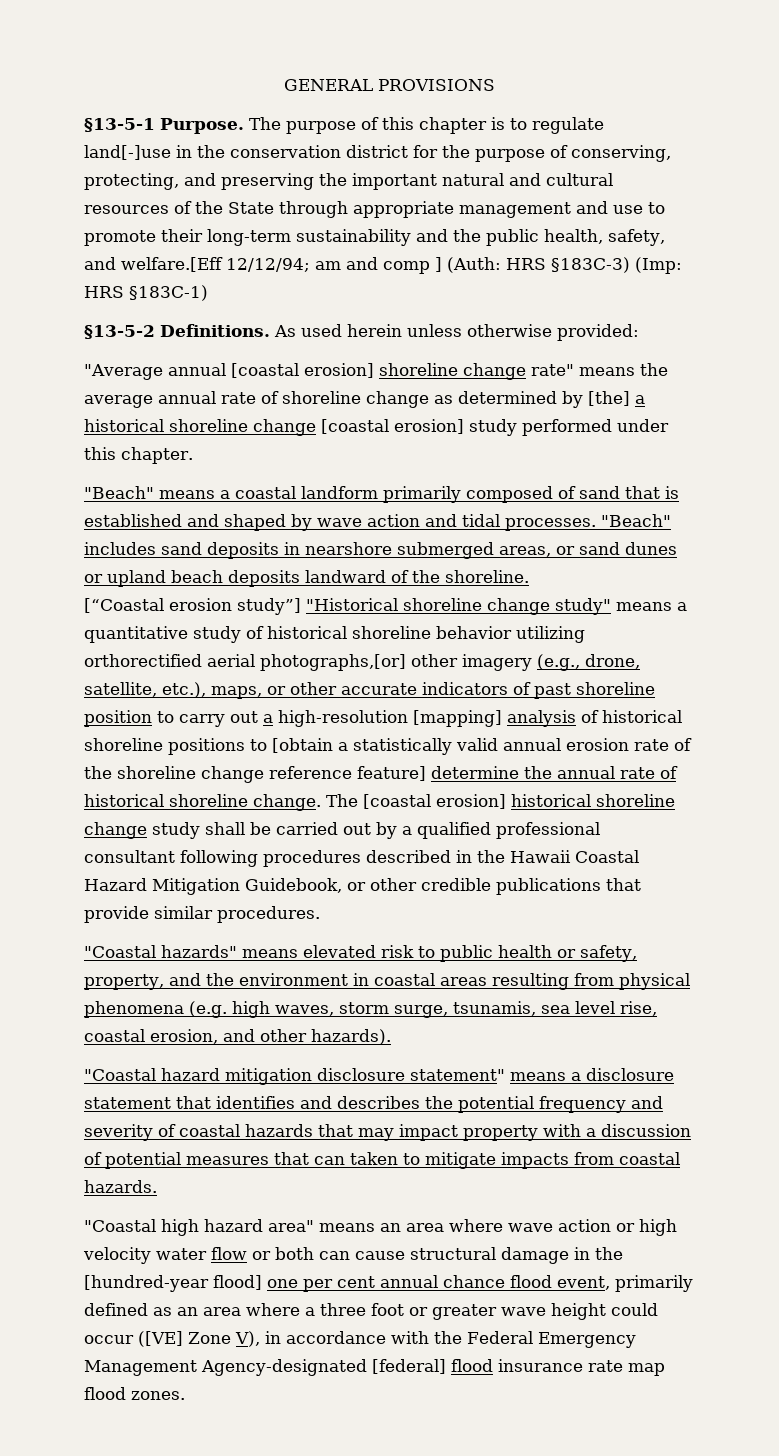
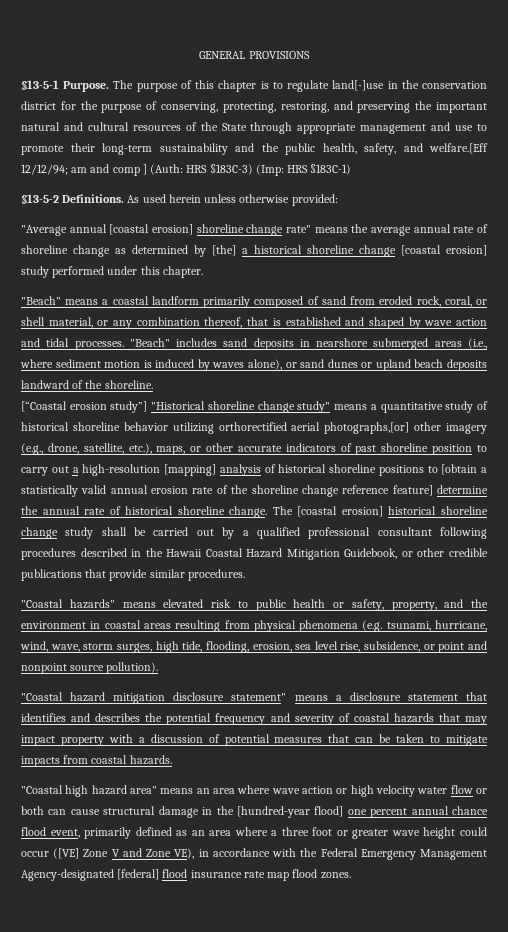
(179, 181) none -> [280,102,329,113] restoring,
(620, 492) none -> [350,296,487,307] [21,317,243,329] from eroded rock, coral, or shell material, or any combination thereof,
[499,546,551,557] areas, -> [434,338,487,349] [20,359,283,371] areas (i.e., where sediment motion is induced by waves alone),
[232,1001,657,1018] [84,1029,391,1045] high waves, storm surge, tsunamis, sea level rise, coastal erosion, and other hazards). -> [386,620,488,631] [20,641,488,653] [21,662,159,674] tsunami, hurricane, wind, wave, storm surges, high tide, flooding, erosion, sea level rise, subsidence, or point and nonpoint source pollution).
(345, 1160) none -> [379,734,392,743] be
[303,1276,375,1292] per cent -> [370,808,408,818] percent
[235,1331,260,1347] V), -> [111,848,195,859] V and Zone VE),

